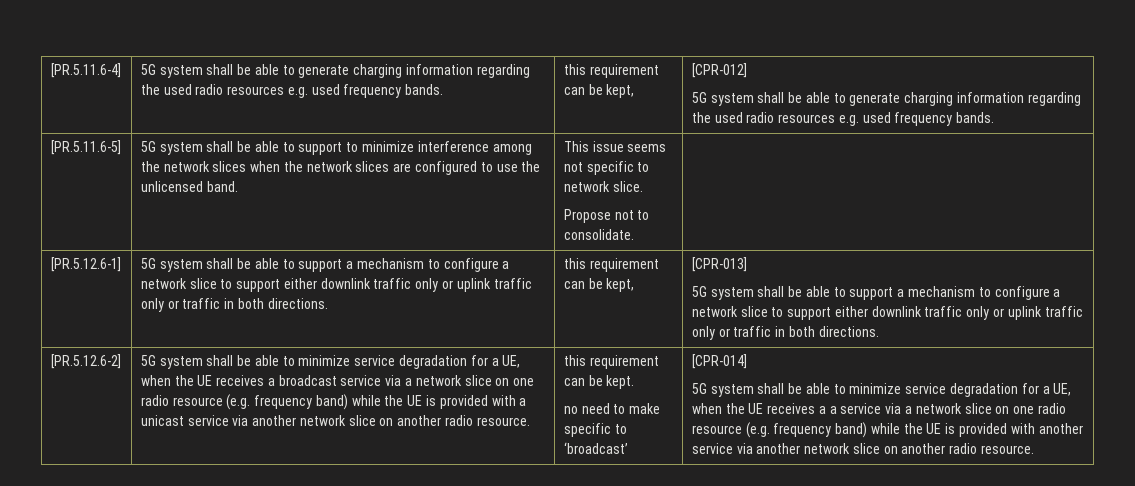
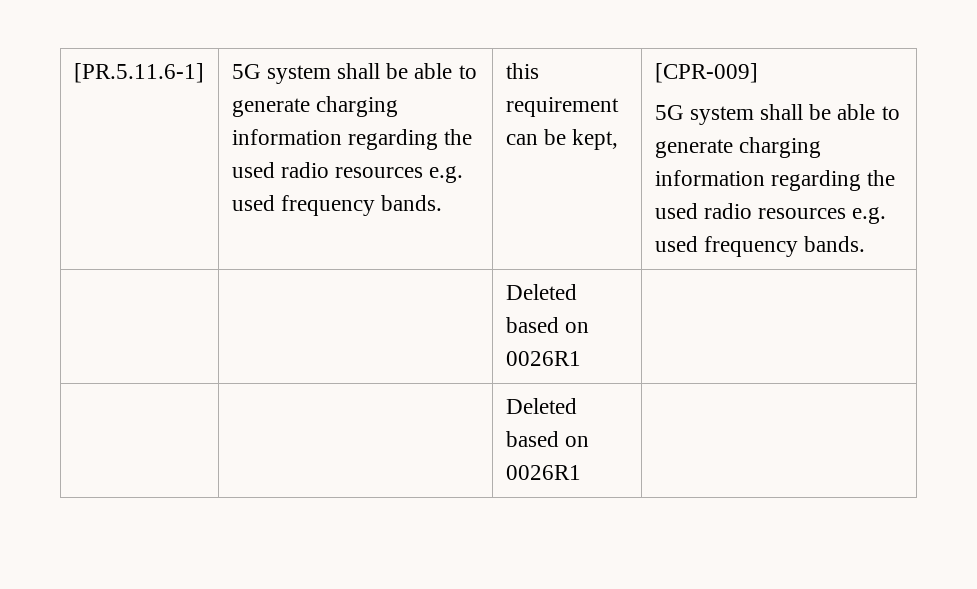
[50,63,121,78] [PR.5.11.6-4] -> [73,63,204,83] [PR.5.11.6-1]
[691,63,747,78] [CPR-012] -> [654,63,758,83] [CPR-009]
[50,140,121,155] [140,141,532,155] [140,161,541,175] [140,181,238,192] [563,141,667,152] [563,161,650,175] [563,181,643,192] [563,209,650,223] [563,229,634,240] [50,257,121,272] [140,258,510,272] [140,278,532,292] [140,298,328,312] [563,258,659,272] [563,278,635,292] [691,257,747,272] [691,286,1061,300] [691,306,1083,320] [691,326,879,340] [50,354,121,369] [140,355,521,369] [140,375,535,386] [140,394,527,410] [140,415,530,426] [563,355,659,369] [563,375,635,389] [563,403,661,414] [563,423,627,437] [563,442,628,454] [691,354,747,369] [691,383,1072,397] [691,403,1066,414] [691,422,1083,438] [691,443,1034,454] [PR.5.11.6-5] | 5G system shall be able to support to minimize interference among the network slices when the network slices are configured to use the unlicensed band. | This issue seems not specific to network slice. // Propose not to consolidate. | // [PR.5.12.6-1] | 5G system shall be able to support a mechanism to configure a network slice to support either downlink traffic only or uplink traffic only or traffic in both directions. | this requirement can be kept, | [CPR-013] // 5G system shall be able to support a mechanism to configure a network slice to support either downlink traffic only or uplink traffic only or traffic in both directions. // [PR.5.12.6-2] | 5G system shall be able to minimize service degradation for a UE, when the UE receives a broadcast service via a network slice on one radio resource (e.g. frequency band) while the UE is provided with a unicast service via another network slice on another radio resource. | this requirement can be kept. // no need to make specific to ‘broadcast’ | [CPR-014] // 5G system shall be able to minimize service degradation for a UE, when the UE receives a a service via a network slice on one radio resource (e.g. frequency band) while the UE is provided with another service via another network slice on another radio resource. -> [505,284,577,300] [505,317,589,333] [505,351,581,366] [505,398,577,414] [505,431,589,447] [505,465,581,480] | | Deleted based on 0026R1 | // | | Deleted based on 0026R1 |

